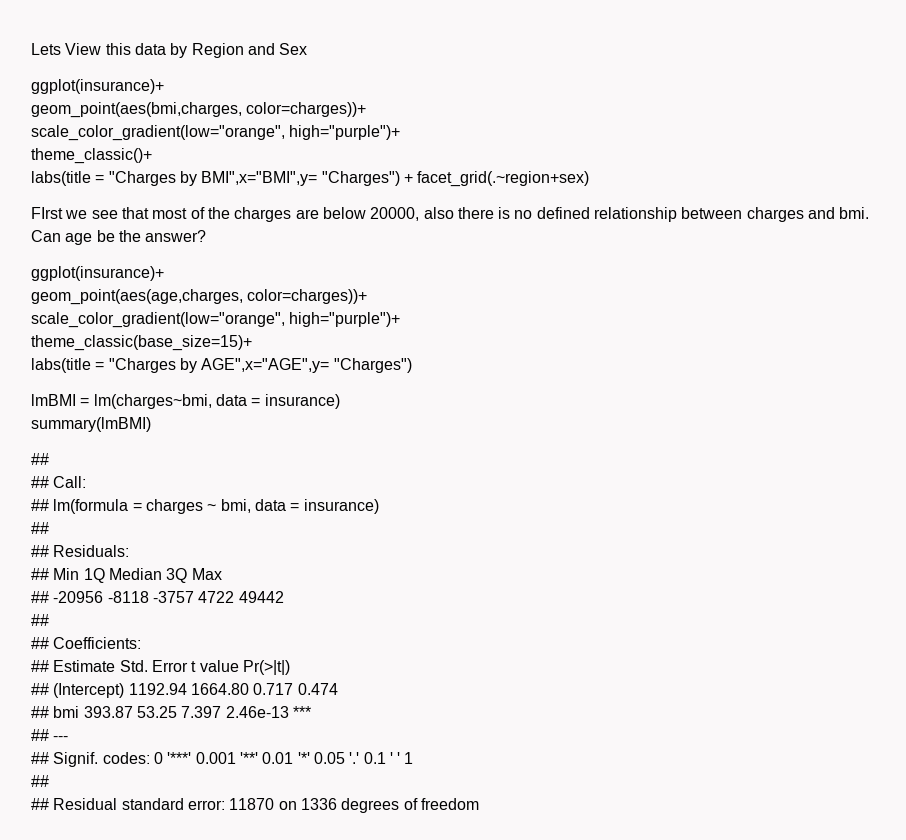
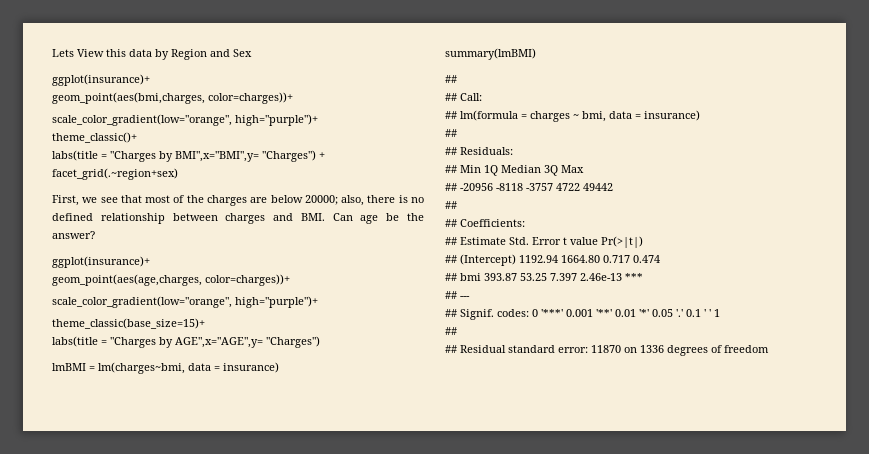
[31,207,63,219] FIrst -> [52,195,79,206] First,
[370,207,454,221] 20000, also -> [304,195,365,206] 20000; also,
[839,207,870,219] bmi. -> [300,213,325,221] BMI.

